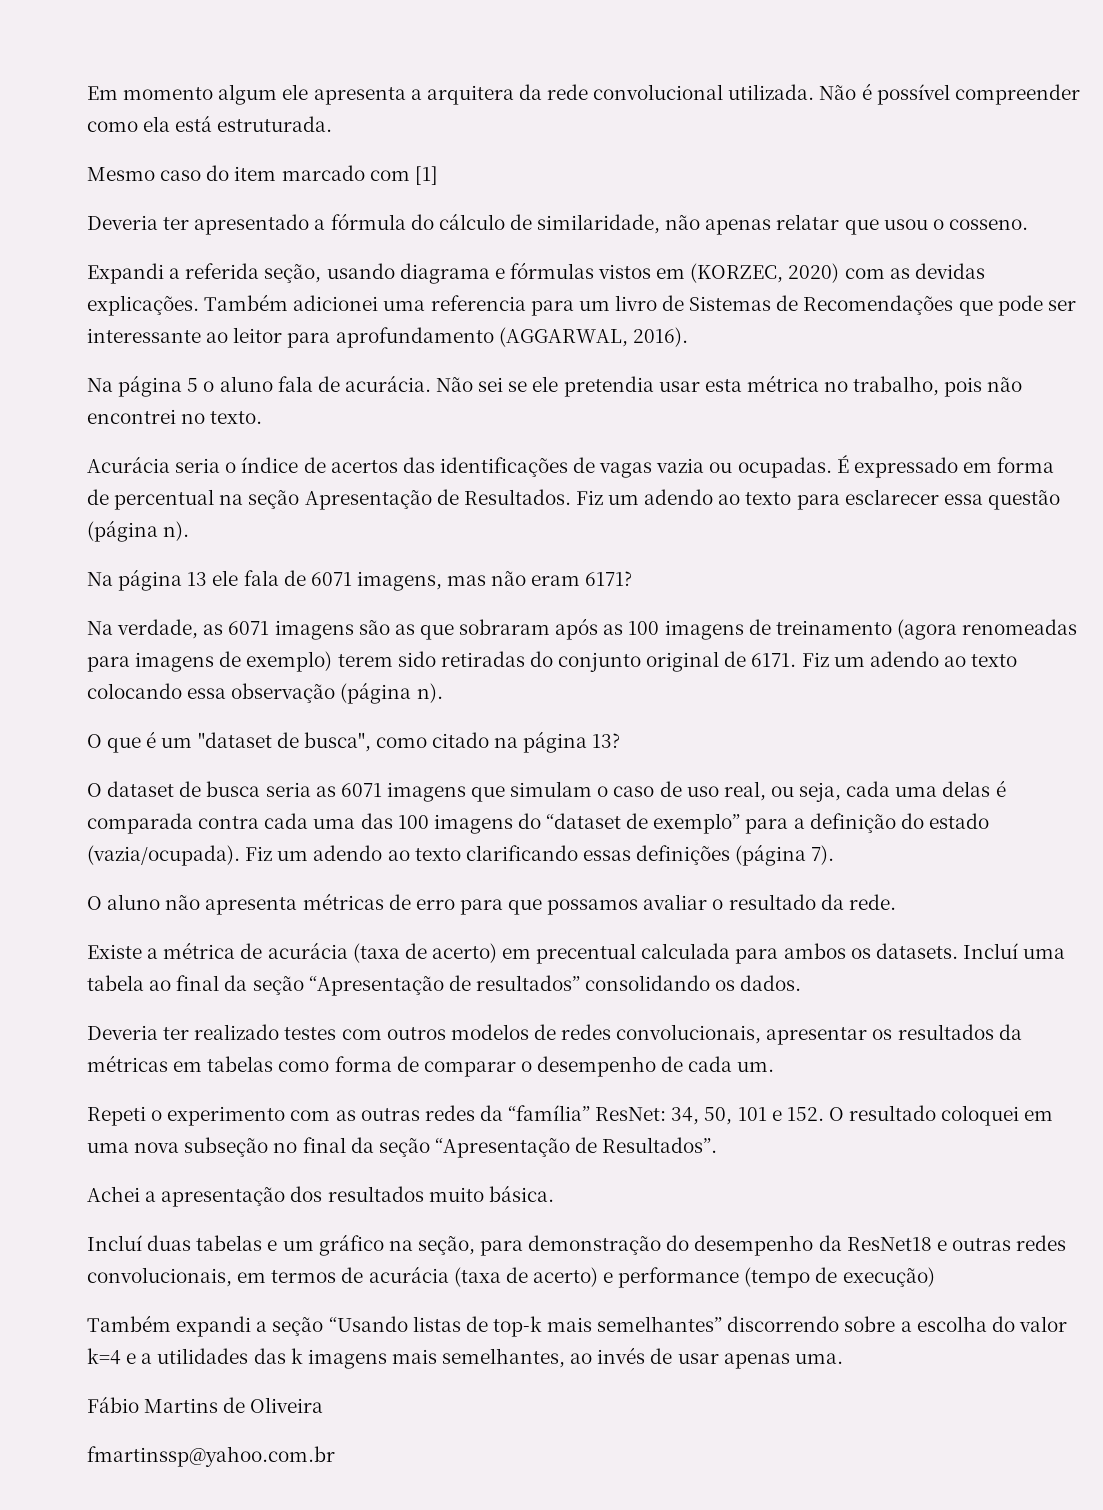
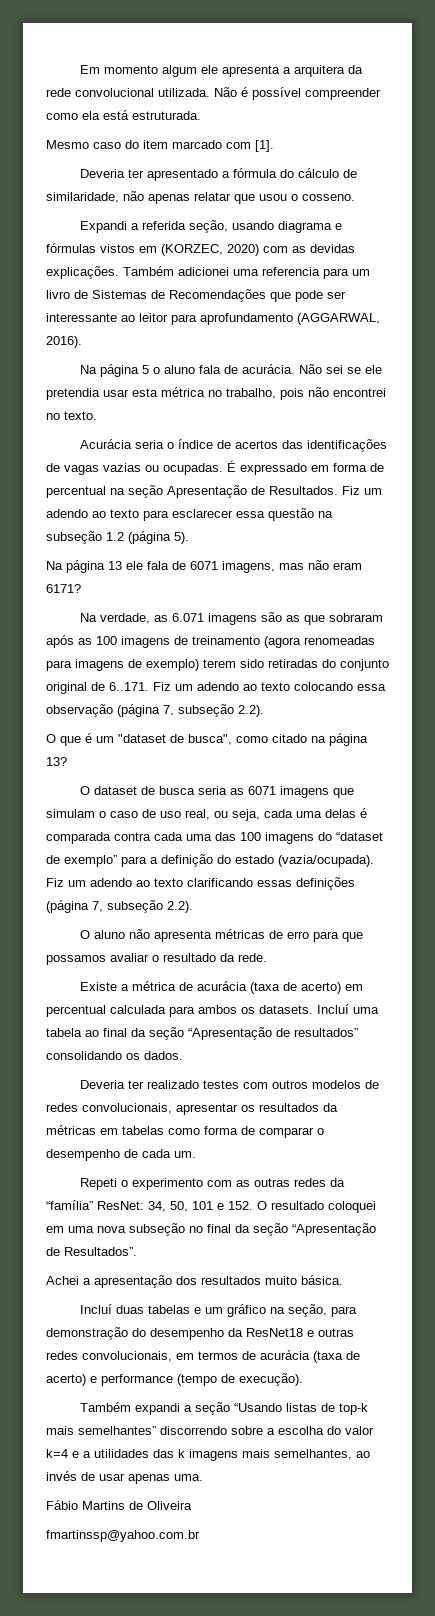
[414,166,438,185] [1] -> [255,140,274,152] [1].
[656,458,705,473] vazia -> [103,463,141,472] vazias
[87,520,190,542] (página n). -> [318,511,333,518] [46,531,189,544] na subseção 1.2 (página 5).
[228,621,270,635] 6071 -> [171,613,204,622] 6.071
[751,653,797,667] 6171. -> [109,682,149,691] 6..171.
[416,683,443,703] n). -> [163,704,264,717] 7, subseção 2.2).
[811,845,835,865] 7). -> [92,900,193,913] 7, subseção 2.2).
[536,943,637,964] precentual -> [46,1005,106,1017] percentual
[842,1267,935,1287] execução) -> [239,1373,303,1386] execução).

